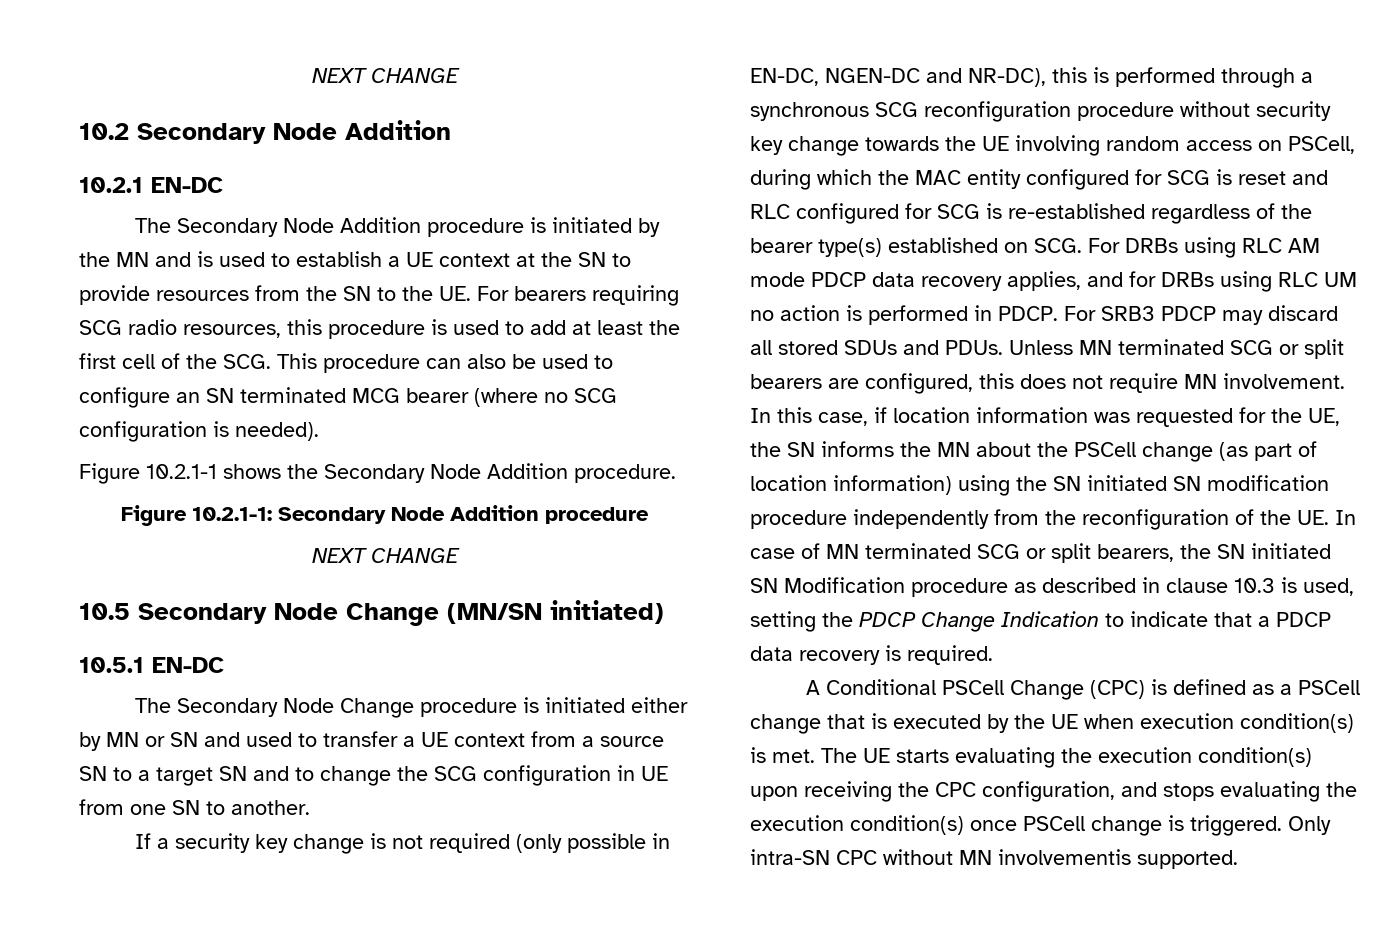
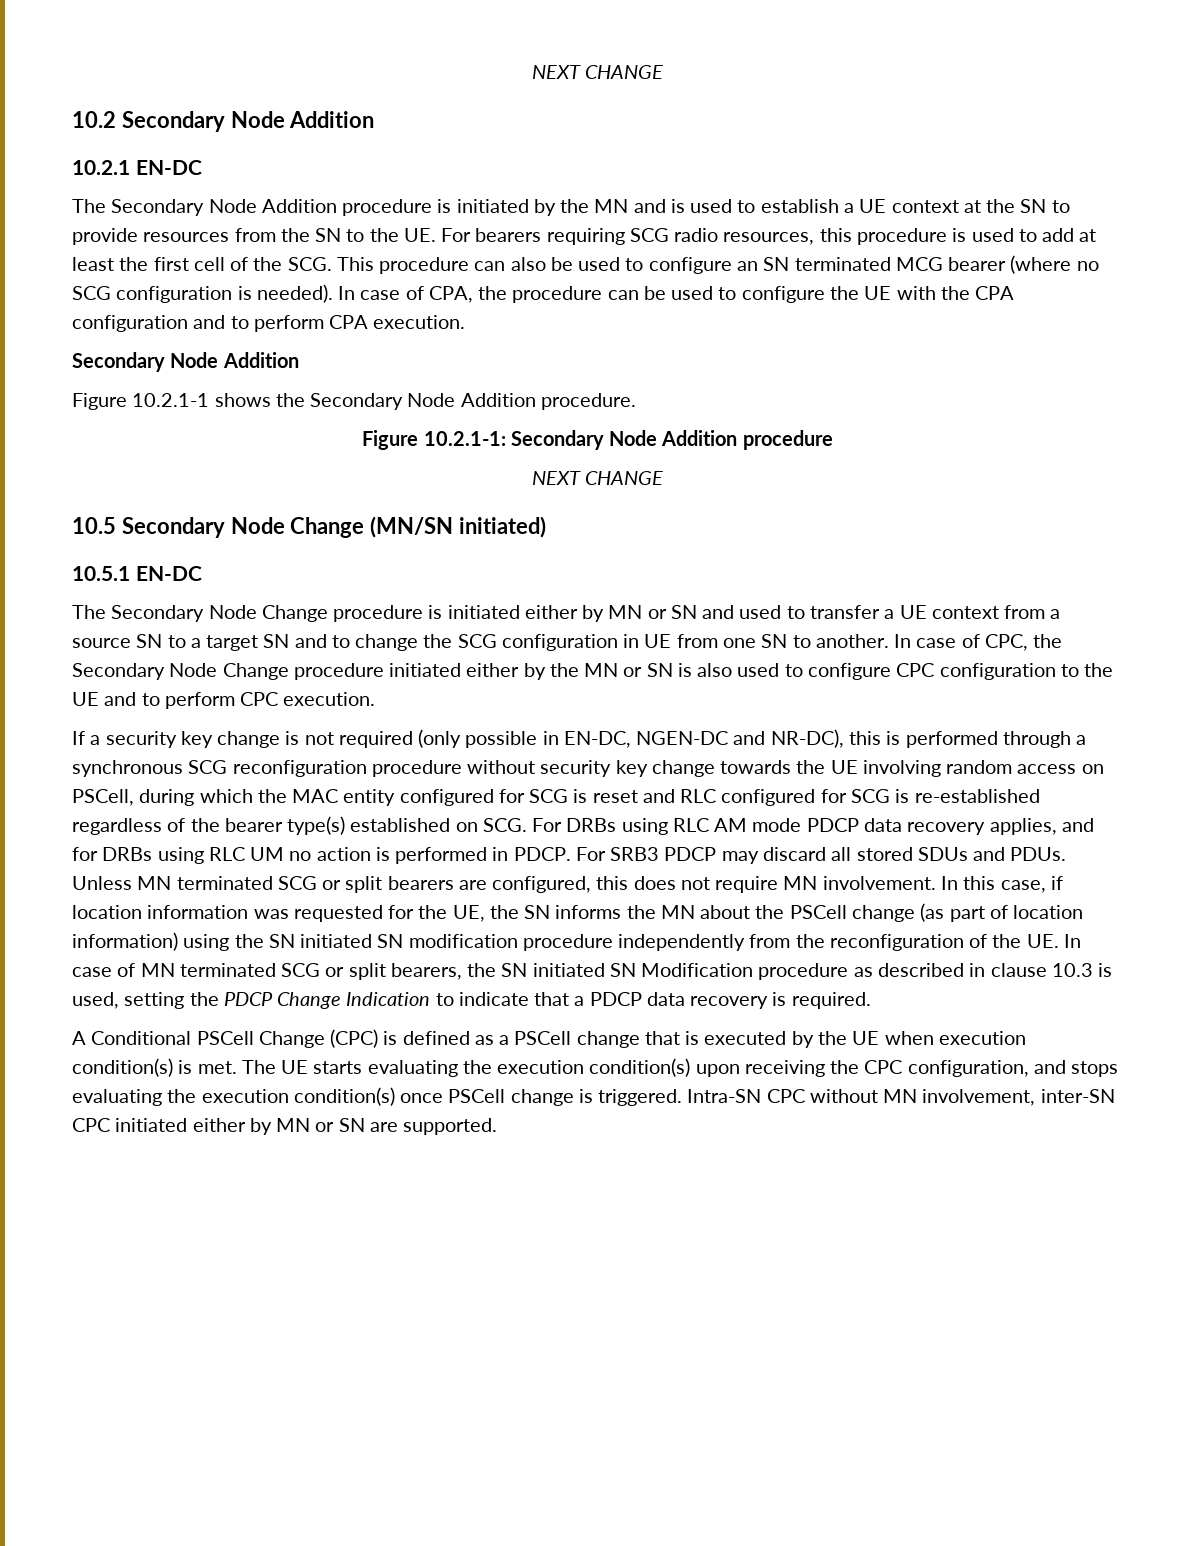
(319, 431) none -> [338,286,1015,303] [72,315,466,332] [72,352,299,372] In case of CPA, the procedure can be used to configure the UE with the CPA configuration and to perform CPA execution. // Secondary Node Addition
(310, 807) none -> [894,634,1063,651] [72,663,1114,680] [72,692,376,709] In case of CPC, the Secondary Node Change procedure initiated either by the MN or SN is also used to configure CPC configuration to the UE and to perform CPC execution.
[1288,816,1331,835] [750,849,830,865] Only intra-SN -> [687,1089,762,1103] Intra-SN
[998,849,1131,865] involvementis -> [922,1089,1115,1106] [72,1118,398,1135] involvement, inter-SN CPC initiated either by MN or SN are

